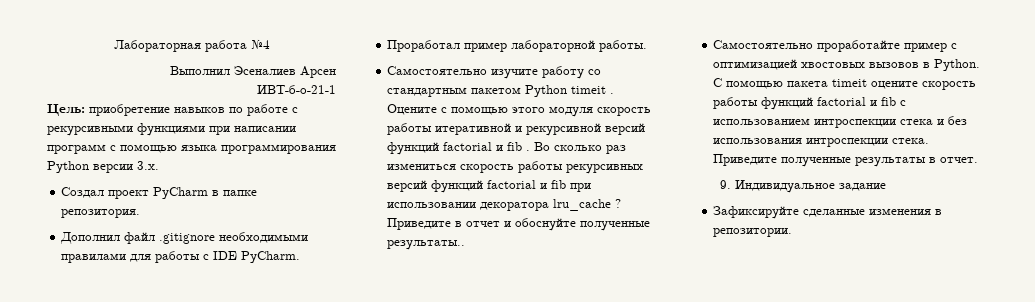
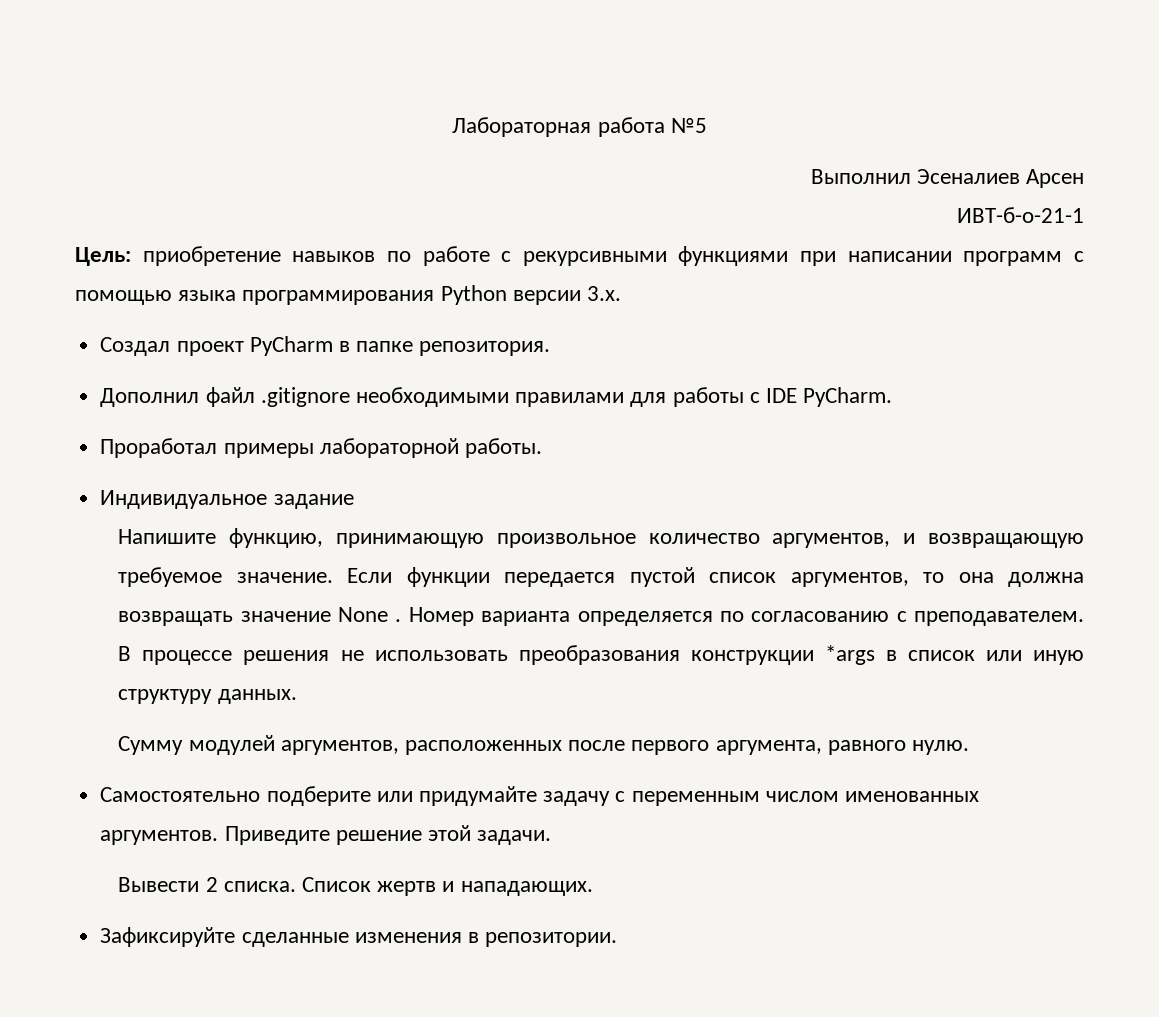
[250,39,270,49] №4 -> [670,118,707,133] №5
[464,42,508,52] пример -> [223,443,314,458] примеры
[387,66,602,79] [387,85,615,97] [387,104,652,117] [387,123,646,136] [387,142,627,155] [387,161,644,174] [387,180,592,193] [387,199,622,211] [387,218,651,231] [387,240,466,250] [713,40,958,52] [713,59,981,71] [713,78,977,90] [713,97,907,110] [713,116,968,128] [713,138,930,147] [713,154,979,167] [719,180,886,193] Самостоятельно изучите работу со стандартным пакетом Python timeit . Оцените с помощью этого модуля скорость работы итеративной и рекурсивной версий функций factorial и fib . Во сколько раз измениться скорость работы рекурсивных версий функций factorial и fib при использовании декоратора lru_cache ? Приведите в отчет и обоснуйте полученные результаты.. // Самостоятельно проработайте пример с оптимизацией хвостовых вызовов в Python. С помощью пакета timeit оцените скорость работы функций factorial и fib с использованием интроспекции стека и без использования интроспекции стека. Приведите полученные результаты в отчет. // 9. Индивидуальное задание -> [100,490,354,509] [118,528,1084,548] [118,567,1084,587] [118,607,1084,626] [118,645,1084,665] [118,689,297,704] [118,735,970,755] [100,786,979,806] [100,825,552,845] [118,877,593,896] Индивидуальное задание // Напишите функцию, принимающую произвольное количество аргументов, и возвращающую требуемое значение. Если функции передается пустой список аргументов, то она должна возвращать значение None . Номер варианта определяется по согласованию с преподавателем. В процессе решения не использовать преобразования конструкции *args в список или иную структуру данных. // Сумму модулей аргументов, расположенных после первого аргумента, равного нулю. // Самостоятельно подберите или придумайте задачу с переменным числом именованных аргументов. Приведите решение этой задачи. // Вывести 2 списка. Список жертв и нападающих.

